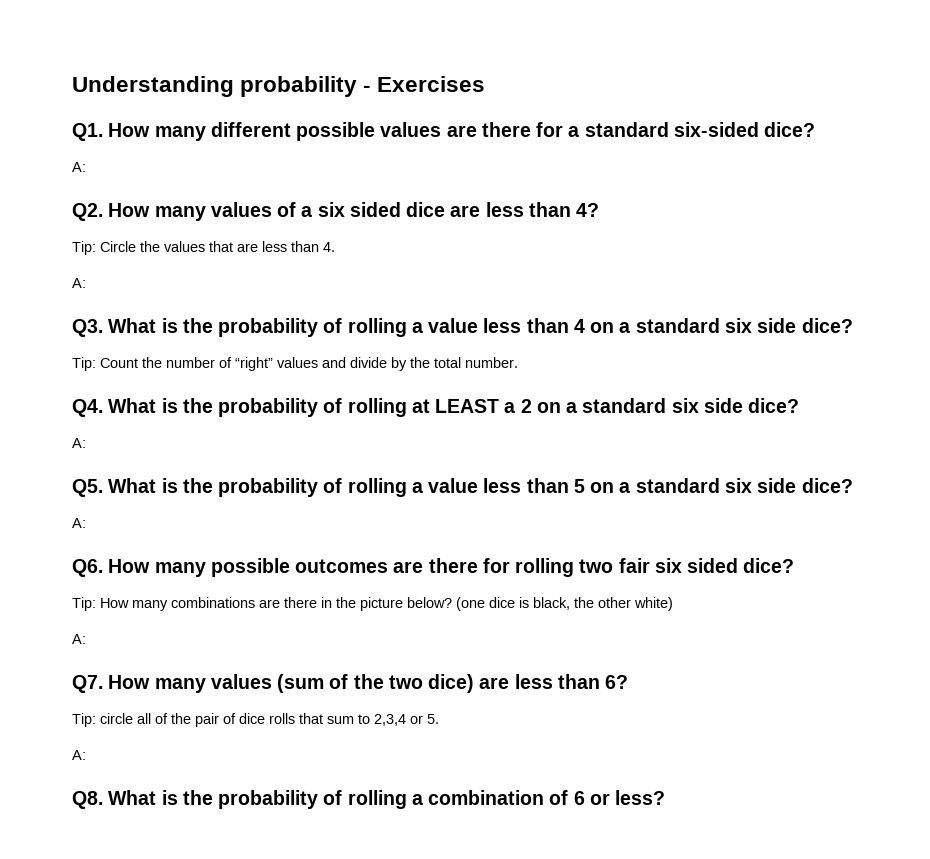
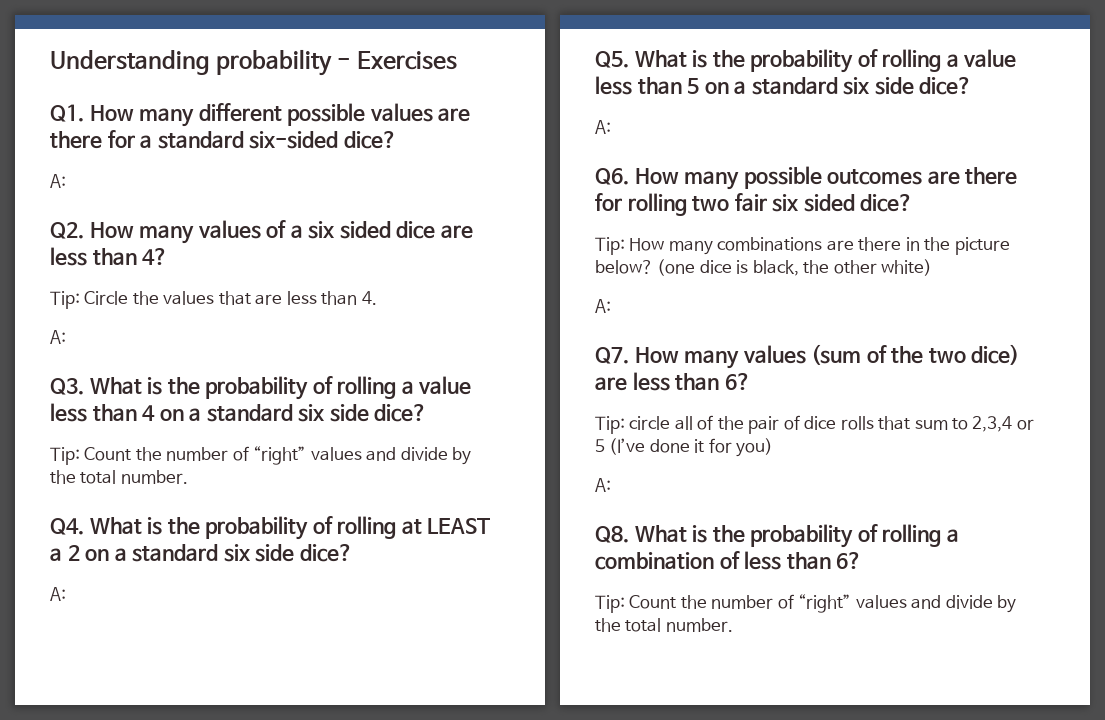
[427,714,439,724] 5. -> [595,438,774,457] 5 (I’ve done it for you)
[573,790,666,805] 6 or less? -> [744,551,863,570] [595,594,1017,613] [595,618,733,632] less than 6? // Tip: Count the number of “right” values and divide by the total number.

